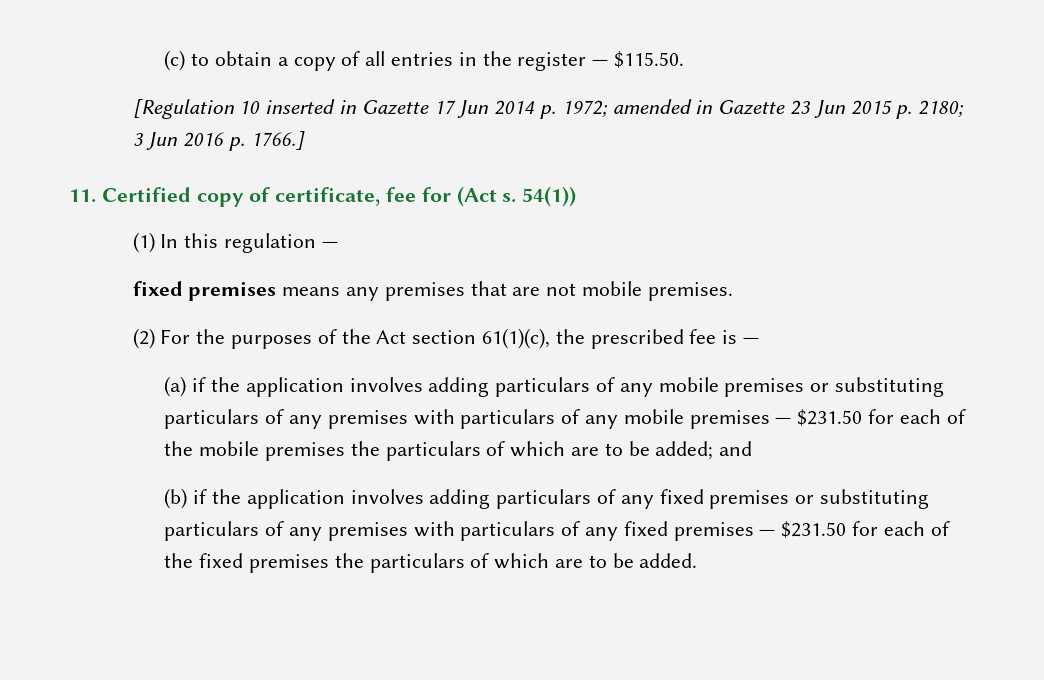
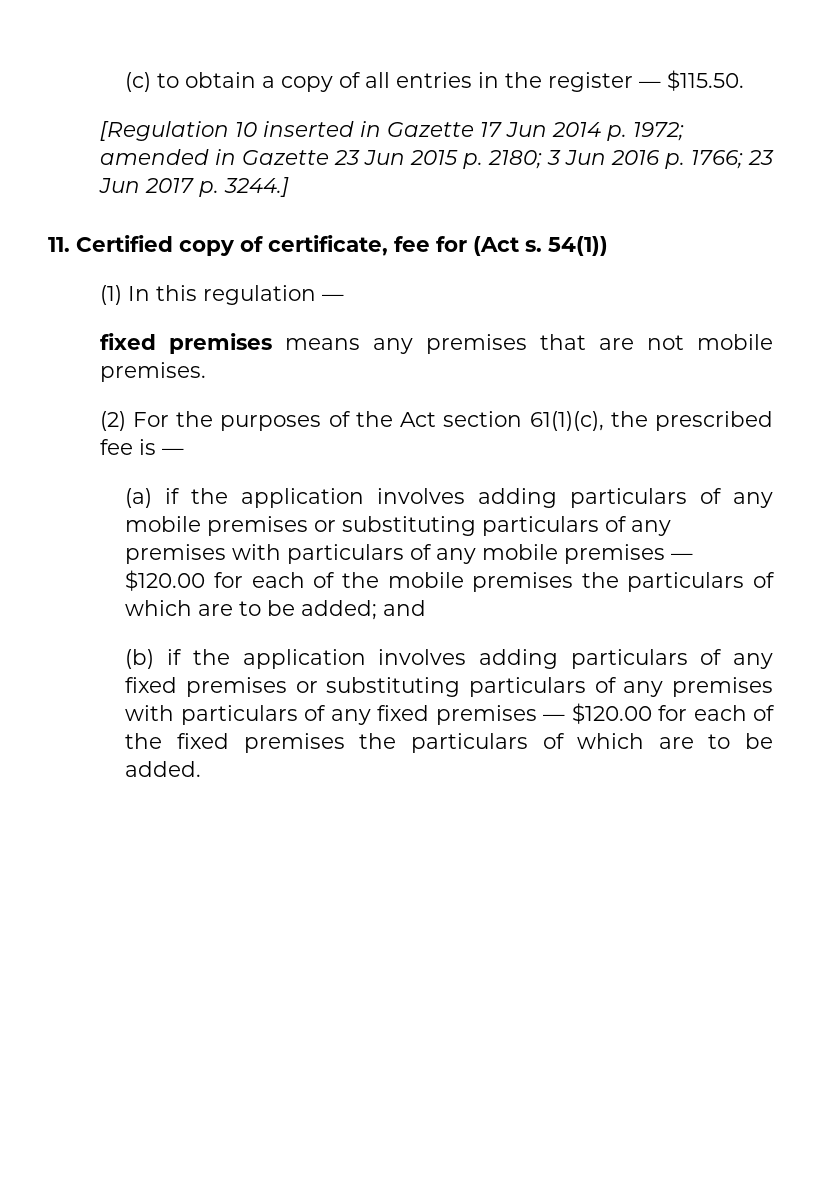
[250,131,305,150] 1766.] -> [690,150,775,169] [98,177,289,197] 1766; 23 Jun 2017 p. 3244.]
[797,409,863,426] $231.50 -> [125,570,206,591] $120.00
[781,521,847,538] $231.50 -> [571,703,652,724] $120.00

